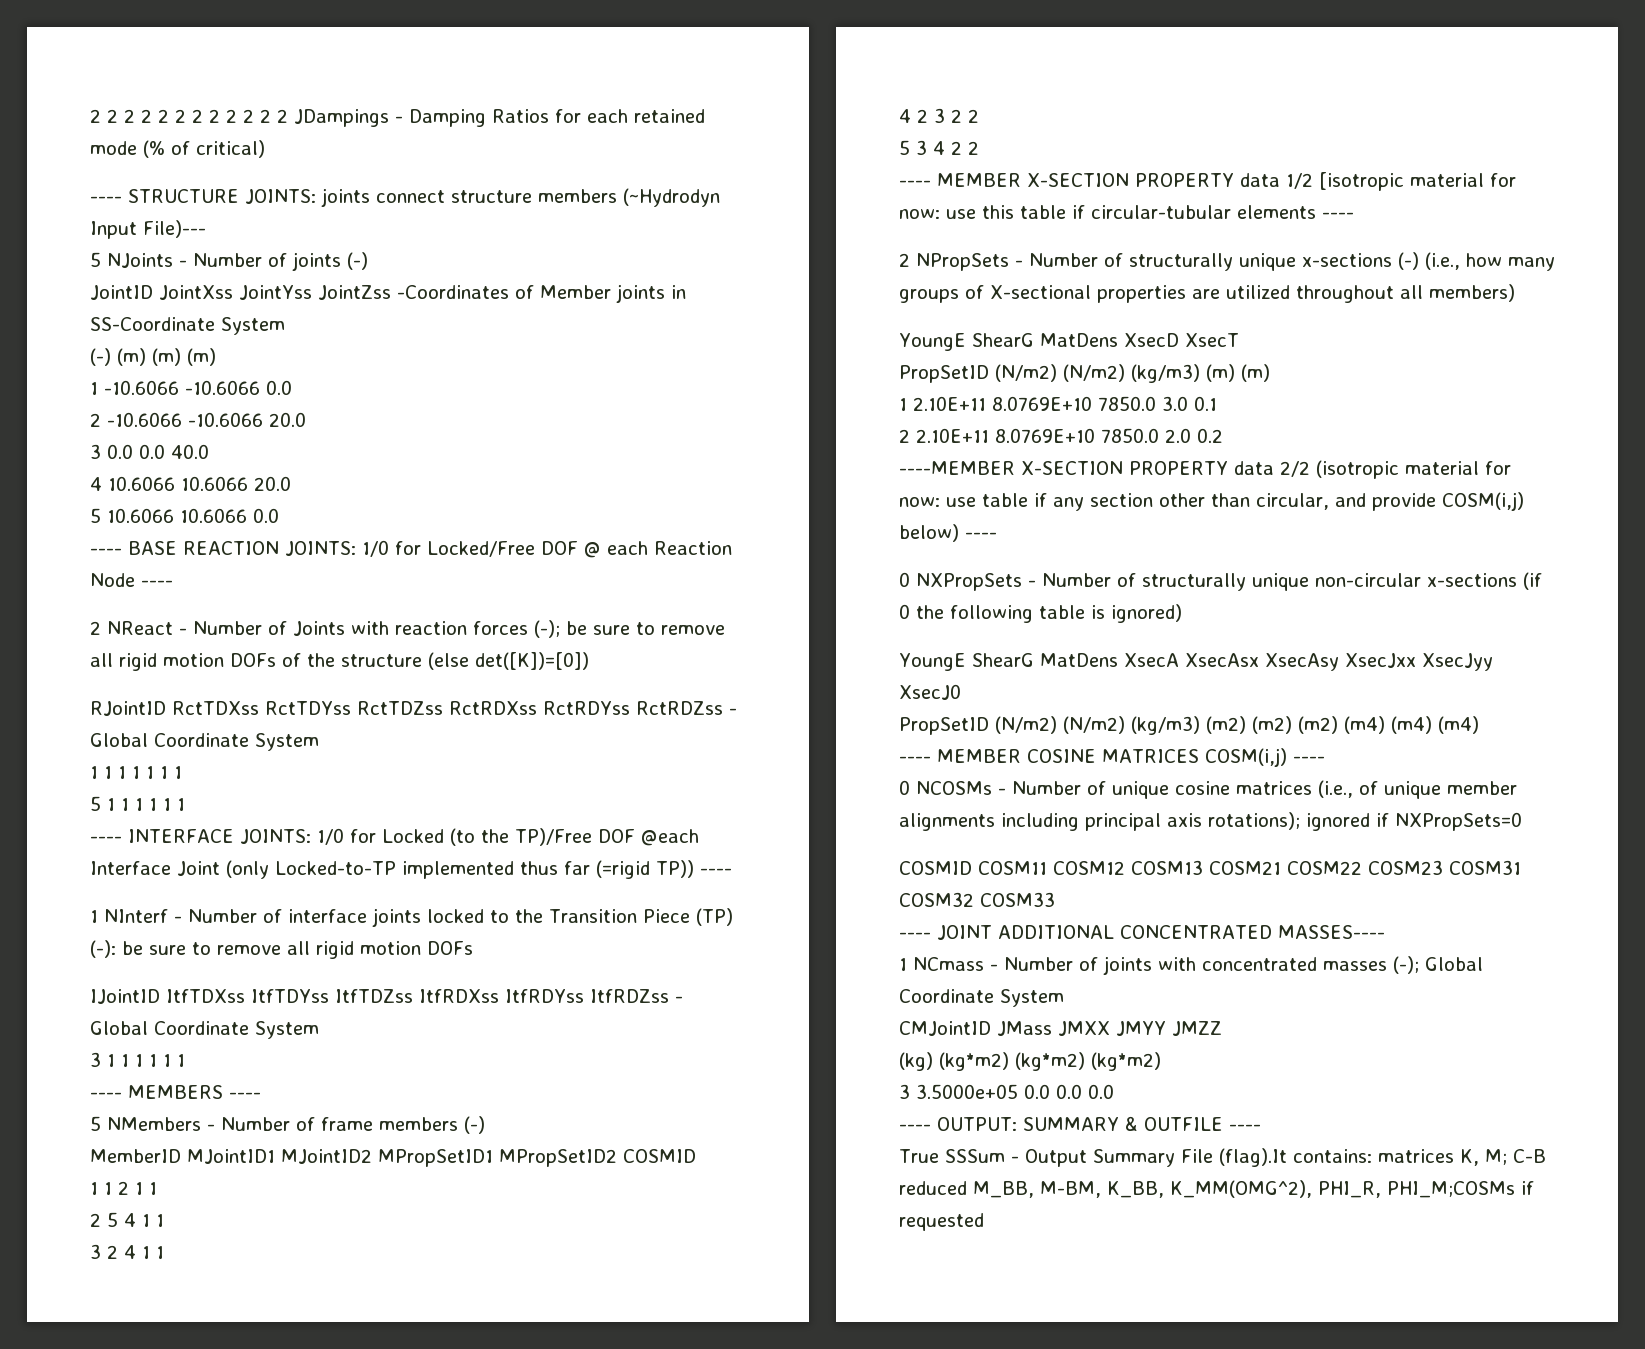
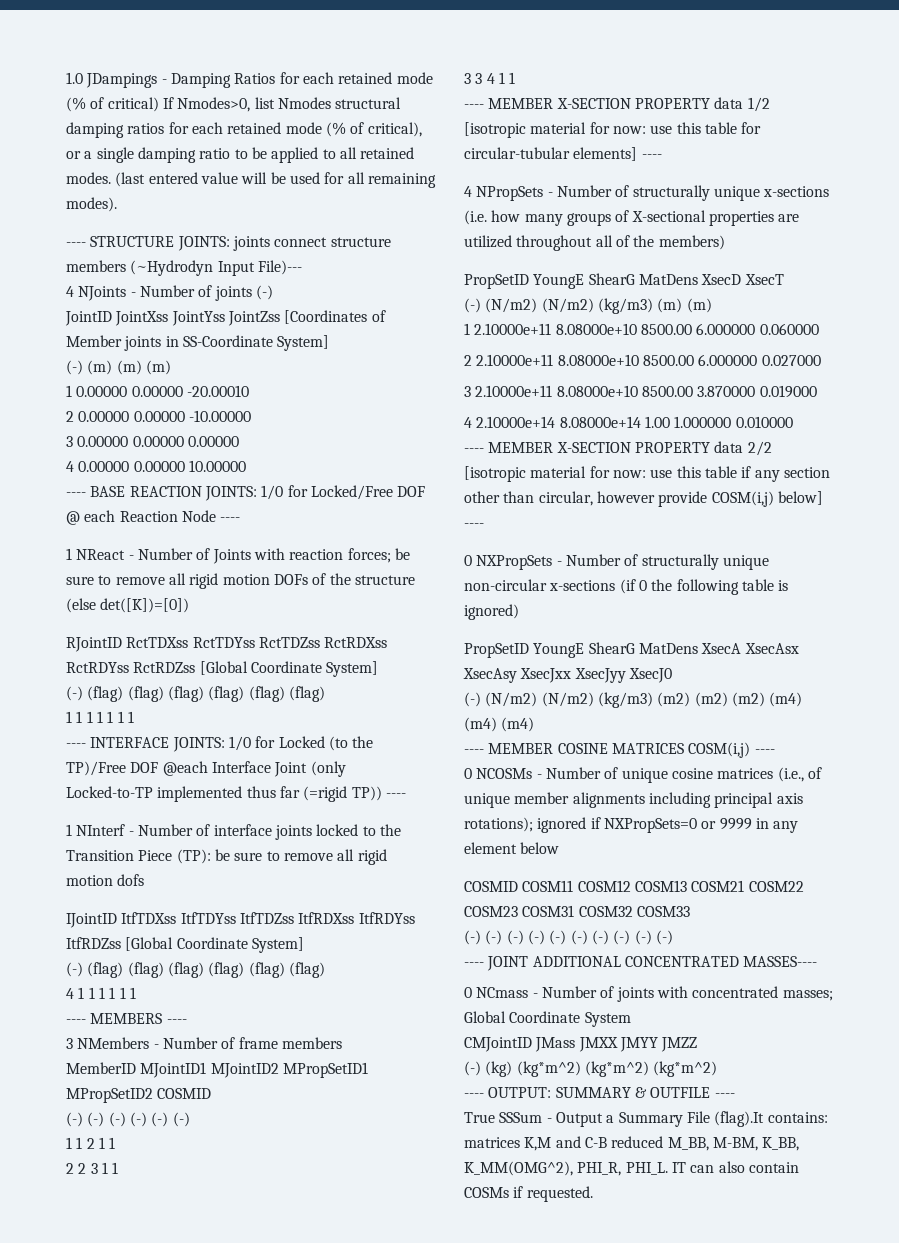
[90,109,288,123] 2 2 2 2 2 2 2 2 2 2 2 2 -> [66,72,83,84] 1.0
(265, 149) none -> [162,97,402,112] [66,122,422,138] [66,147,415,163] [66,172,436,188] [66,197,117,212] If Nmodes>0, list Nmodes structural damping ratios for each retained mode (% of critical), or a single damping ratio to be applied to all retained modes. (last entered value will be used for all remaining modes).
[90,252,101,267] 5 -> [66,286,74,297] 4
[396,285,509,299] -Coordinates -> [284,310,368,324] [Coordinates
[221,317,285,335] System -> [277,335,330,351] System]
[104,380,292,395] [90,412,306,427] [90,444,209,459] [90,476,291,491] [90,508,279,523] -10.6066 -10.6066 0.0 // 2 -10.6066 -10.6066 20.0 // 3 0.0 0.0 40.0 // 4 10.6066 10.6066 20.0 // 5 10.6066 10.6066 0.0 -> [76,385,249,397] [66,410,251,422] [66,436,239,447] [66,460,246,472] 0.00000 0.00000 -20.00010 // 2 0.00000 0.00000 -10.00000 // 3 0.00000 0.00000 0.00000 // 4 0.00000 0.00000 10.00000
[90,621,101,635] 2 -> [66,548,72,560] 1
[473,620,560,638] forces (-); -> [347,548,391,563] forces;
[728,708,737,715] [90,733,319,751] - Global Coordinate System -> [199,661,379,677] [66,686,325,702] [Global Coordinate System] // (-) (flag) (flag) (flag) (flag) (flag) (flag)
[90,796,185,811] // 5 1 1 1 1 1 1 -> (134, 717) none
[695,908,733,926] [90,940,473,959] (TP) (-): be sure to remove all rigid motion DOFs -> [176,849,387,865] [66,874,145,886] (TP): be sure to remove all rigid motion dofs
[674,996,683,1003] [90,1021,319,1039] [90,1052,101,1067] - Global Coordinate System // 3 -> [125,937,304,953] [66,962,325,978] [66,988,74,999] [Global Coordinate System] // (-) (flag) (flag) (flag) (flag) (flag) (flag) // 4
[90,1116,101,1131] 5 -> [66,1038,73,1049] 3
[464,1116,485,1134] (-) -> (342, 1043) none
(696, 1156) none -> [66,1112,190,1127] // (-) (-) (-) (-) (-) (-)
[107,1212,136,1227] 5 4 -> [78,1163,98,1174] 2 3
[107,1245,164,1259] [899,108,979,123] [899,140,979,155] 2 4 1 1 // 4 2 3 2 2 // 5 3 4 2 2 -> [475,72,516,84] 3 4 1 1
[1072,205,1354,219] [899,253,910,267] if circular-tubular elements ---- // 2 -> [741,122,762,134] [464,147,662,161] [464,186,472,197] for circular-tubular elements] ---- // 4
[1398,252,1460,270] (-) (i.e., -> [464,210,487,225] (i.e.
(1423, 292) none -> [615,235,655,247] of the
(1515, 293) none -> [464,274,529,289] PropSetID
[899,365,989,383] PropSetID -> [464,298,481,313] (-)
[913,396,1217,411] [899,428,1223,443] [899,461,1015,475] 2.10E+11 8.0769E+10 7850.0 3.0 0.1 // 2 2.10E+11 8.0769E+10 7850.0 2.0 0.2 // ----MEMBER -> [474,323,819,335] [464,354,821,366] [464,385,817,398] [464,416,793,428] [464,442,554,453] 2.10000e+11 8.08000e+10 8500.00 6.000000 0.060000 // 2 2.10000e+11 8.08000e+10 8500.00 6.000000 0.027000 // 3 2.10000e+11 8.08000e+10 8500.00 3.870000 0.019000 // 4 2.10000e+14 8.08000e+14 1.00 1.000000 0.010000 // ---- MEMBER
[1316,460,1511,479] [899,497,976,507] (isotropic material for now: use -> [464,466,701,482] [isotropic material for now: use this
[1335,493,1366,507] and -> [596,491,655,503] however
[899,524,959,542] below) -> [777,491,823,505] below]
(1182, 613) none -> [464,643,529,658] PropSetID
[899,717,989,735] PropSetID -> [464,692,481,707] (-)
(1522, 821) none -> [701,818,799,833] [464,842,560,854] or 9999 in any element below
(1055, 899) none -> [464,930,673,945] // (-) (-) (-) (-) (-) (-) (-) (-) (-) (-)
[899,958,907,971] 1 -> [464,987,472,998] 0
[1323,956,1419,974] masses (-); -> [782,990,833,1001] masses;
[899,1052,1161,1071] [899,1084,1114,1099] (kg) (kg*m2) (kg*m2) (kg*m2) // 3 3.5000e+05 0.0 0.0 0.0 -> [464,1061,718,1077] (-) (kg) (kg*m^2) (kg*m^2) (kg*m^2)
(1087, 1158) none -> [606,1115,615,1123] a
[1459,1149,1507,1166] K, M; -> [524,1136,581,1151] K,M and
[1387,1181,1534,1198] [899,1213,984,1231] PHI_M;COSMs if requested -> [625,1161,799,1175] [464,1186,593,1202] PHI_L. IT can also contain COSMs if requested.

